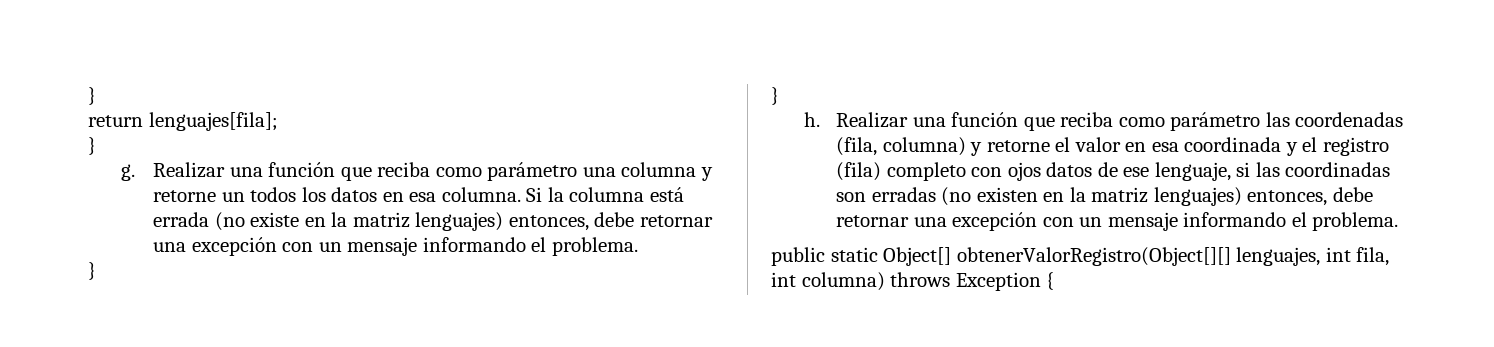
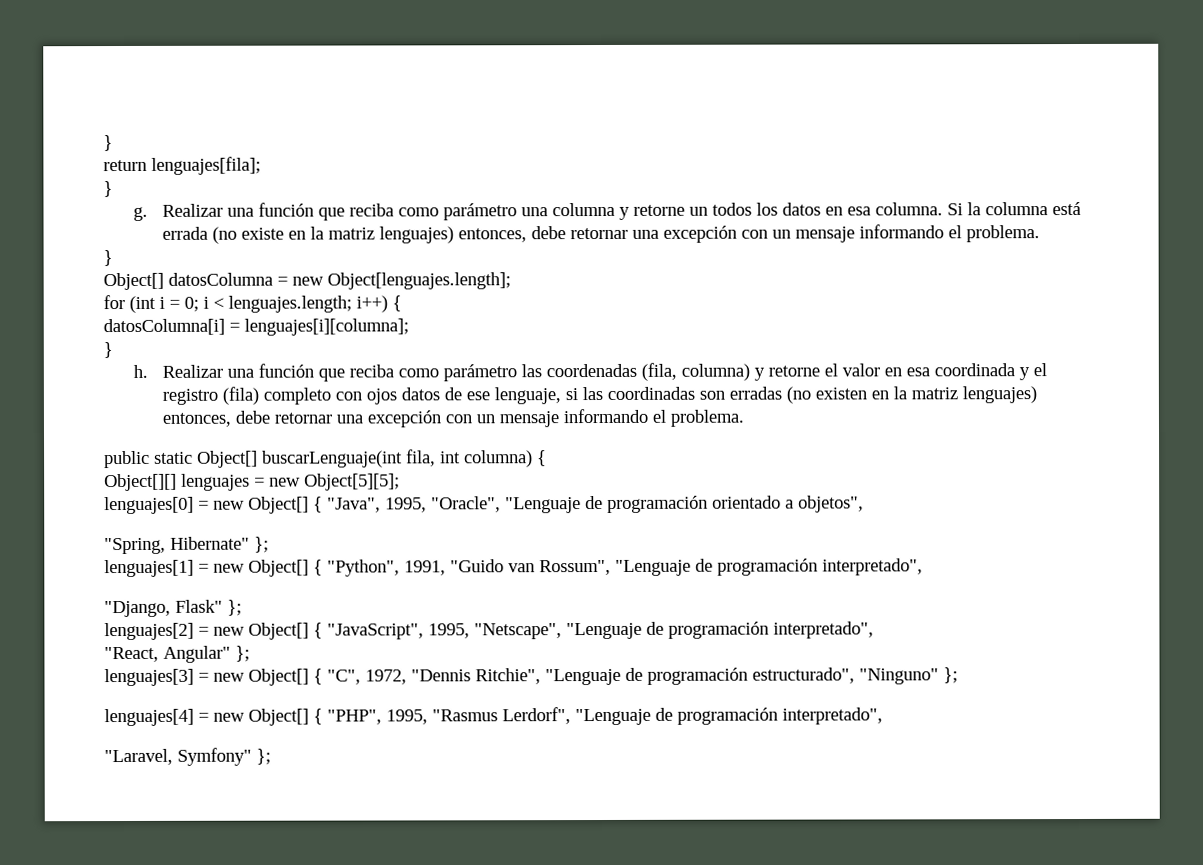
(96, 271) none -> [103,272,511,291] [103,294,402,313] [103,318,409,336] // Object[] datosColumna = new Object[lenguajes.length]; // for (int i = 0; i < lenguajes.length; i++) { // datosColumna[i] = lenguajes[i][columna];
[956,247,1351,266] obtenerValorRegistro(Object[][] lenguajes, int -> [262,450,403,468] buscarLenguaje(int
[890,272,1055,291] throws Exception { -> [537,450,547,467] [104,473,400,492] [104,495,864,515] [104,536,269,555] [104,558,923,578] [104,599,242,618] [104,621,874,641] [104,645,250,663] [104,667,958,687] [104,707,883,727] [104,747,271,766] { // Object[][] lenguajes = new Object[5][5]; // lenguajes[0] = new Object[] { "Java", 1995, "Oracle", "Lenguaje de programación orientado a objetos", // "Spring, Hibernate" }; // lenguajes[1] = new Object[] { "Python", 1991, "Guido van Rossum", "Lenguaje de programación interpretado", // "Django, Flask" }; // lenguajes[2] = new Object[] { "JavaScript", 1995, "Netscape", "Lenguaje de programación interpretado", // "React, Angular" }; // lenguajes[3] = new Object[] { "C", 1972, "Dennis Ritchie", "Lenguaje de programación estructurado", "Ninguno" }; // lenguajes[4] = new Object[] { "PHP", 1995, "Rasmus Lerdorf", "Lenguaje de programación interpretado", // "Laravel, Symfony" };

